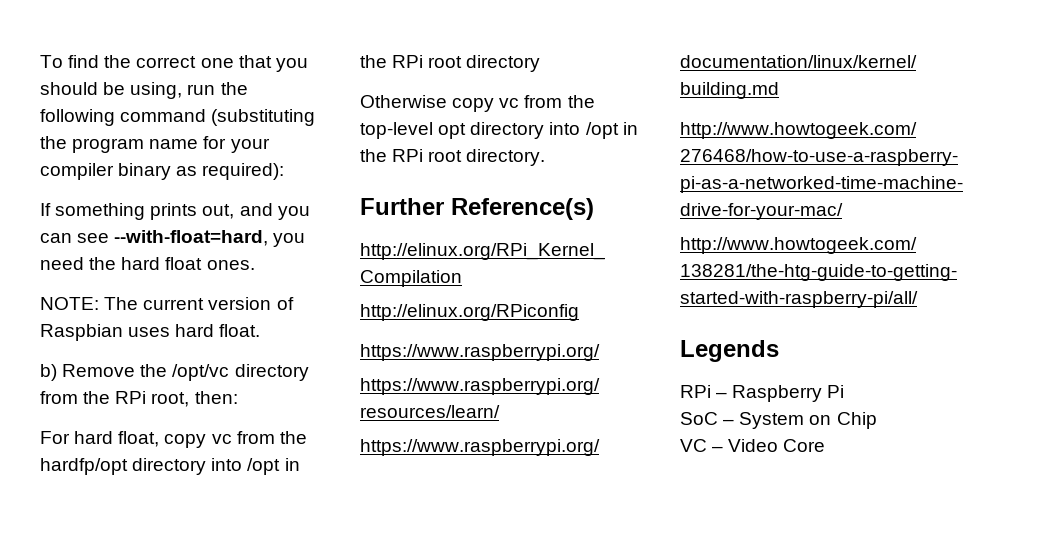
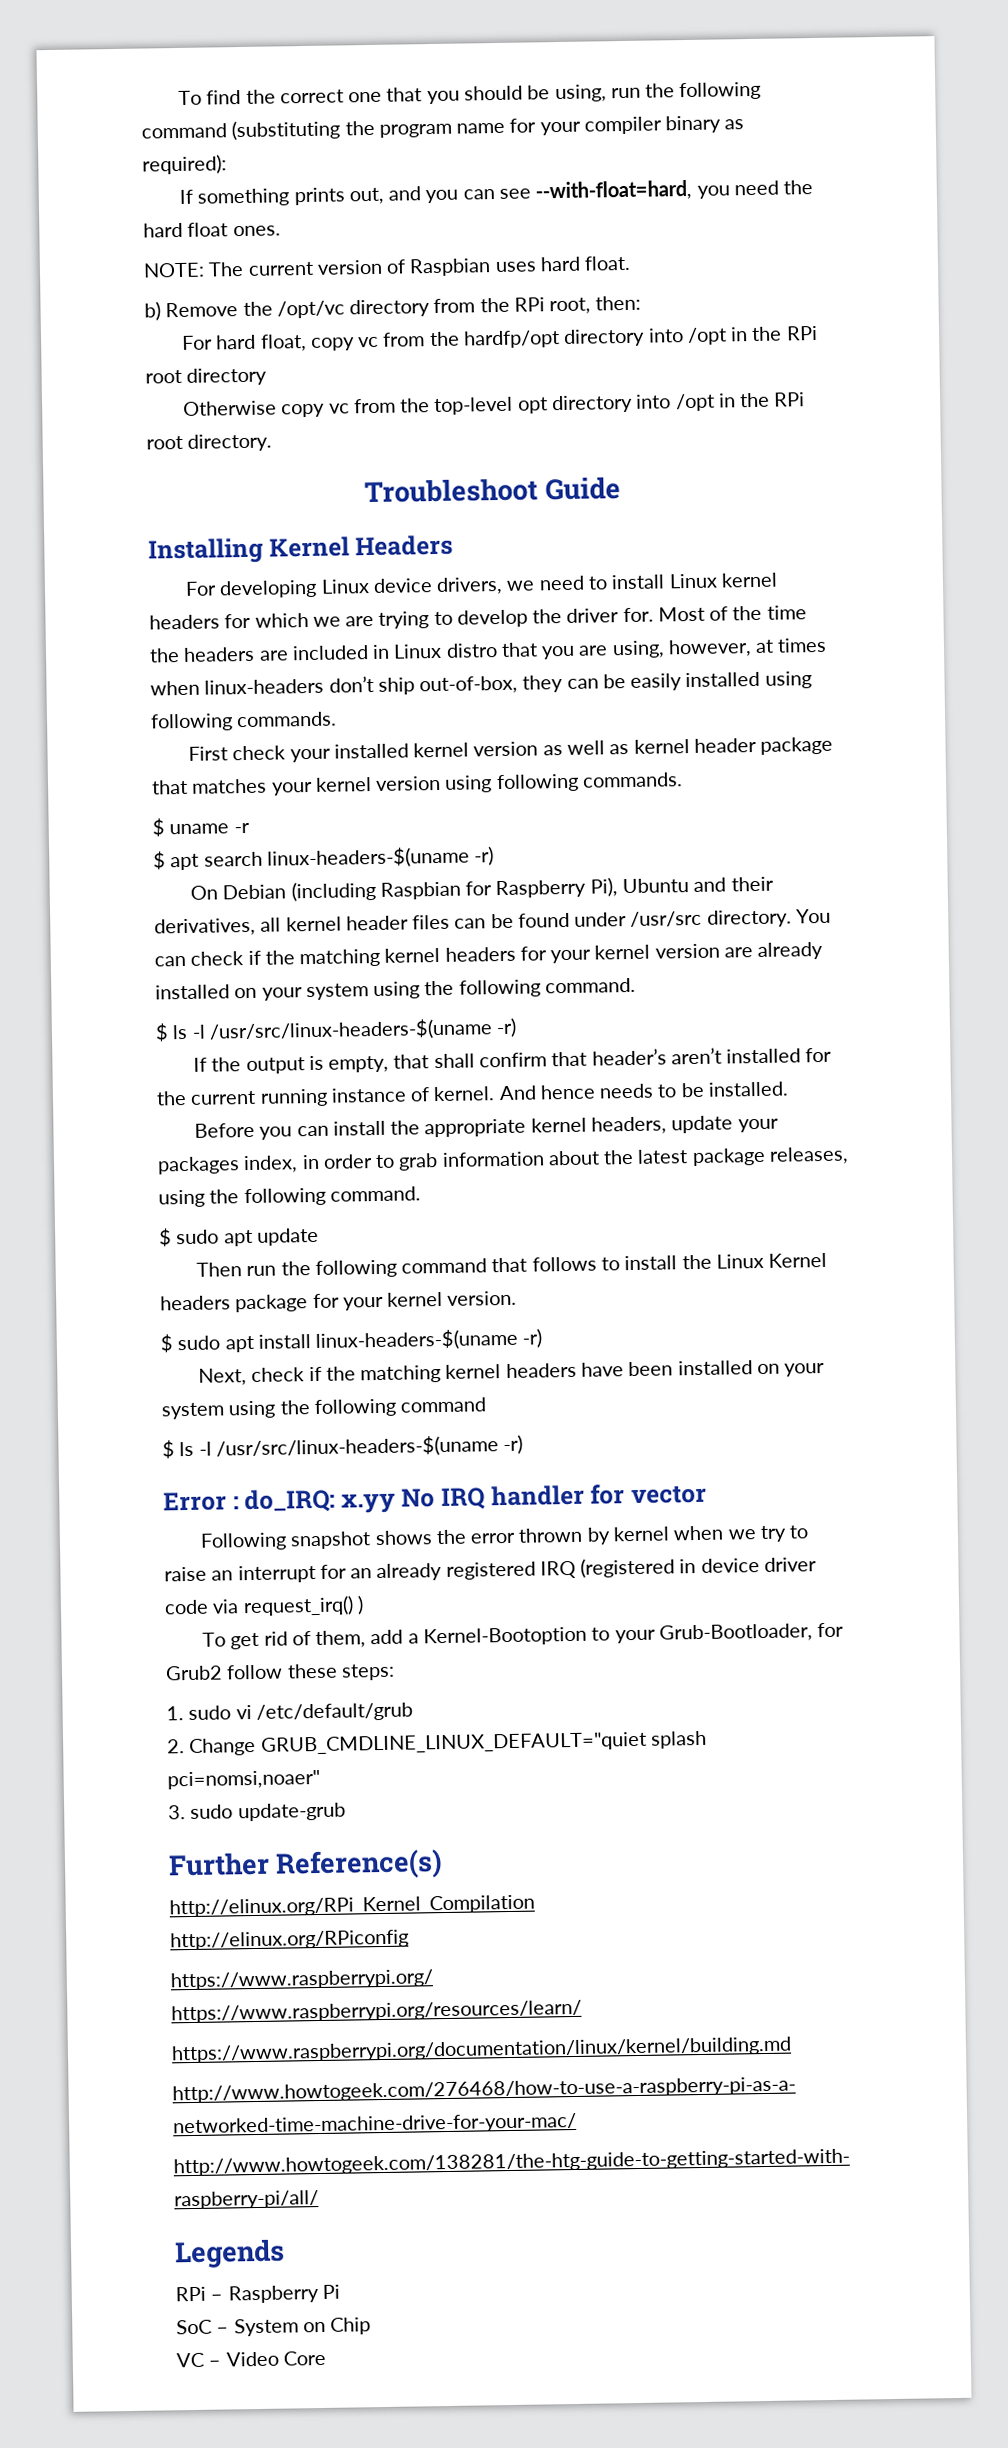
(546, 157) none -> [364,477,621,504] [148,534,454,565] [185,572,778,599] [149,605,807,630] [149,637,828,663] [150,671,812,696] [150,711,338,732] [188,736,834,763] [151,772,683,796] [152,818,250,837] [153,846,495,871] [190,876,774,902] [154,908,831,937] [154,941,824,968] [155,977,636,1001] [155,1017,518,1042] [193,1047,833,1075] [156,1081,789,1107] [194,1115,779,1140] [157,1146,849,1175] [158,1186,421,1208] [159,1227,319,1247] [196,1252,828,1278] [160,1290,518,1313] [160,1328,543,1353] [198,1360,826,1386] [161,1397,487,1420] [162,1434,524,1459] [163,1484,707,1514] [200,1525,809,1551] [164,1557,817,1584] [164,1595,364,1617] [202,1622,845,1650] [165,1663,395,1681] [166,1702,413,1722] [167,1730,707,1757] [167,1769,320,1790] [168,1802,346,1822] // Troubleshoot Guide // Installing Kernel Headers // For developing Linux device drivers, we need to install Linux kernel headers for which we are trying to develop the driver for. Most of the time the headers are included in Linux distro that you are using, however, at times when linux-headers don’t ship out-of-box, they can be easily installed using following commands. // First check your installed kernel version as well as kernel header package that matches your kernel version using following commands. // $ uname -r // $ apt search linux-headers-$(uname -r) // On Debian (including Raspbian for Raspberry Pi), Ubuntu and their derivatives, all kernel header files can be found under /usr/src directory. You can check if the matching kernel headers for your kernel version are already installed on your system using the following command. // $ ls -l /usr/src/linux-headers-$(uname -r) // If the output is empty, that shall confirm that header’s aren’t installed for the current running instance of kernel. And hence needs to be installed. // Before you can install the appropriate kernel headers, update your packages index, in order to grab information about the latest package releases, using the following command. // $ sudo apt update // Then run the following command that follows to install the Linux Kernel headers package for your kernel version. // $ sudo apt install linux-headers-$(uname -r) // Next, check if the matching kernel headers have been installed on your system using the following command // $ ls -l /usr/src/linux-headers-$(uname -r) // Error : do_IRQ: x.yy No IRQ handler for vector // Following snapshot shows the error thrown by kernel when we try to raise an interrupt for an already registered IRQ (registered in device driver code via request_irq() ) // To get rid of them, add a Kernel-Bootoption to your Grub-Bootloader, for Grub2 follow these steps: // 1. sudo vi /etc/default/grub // 2. Change GRUB_CMDLINE_LINUX_DEFAULT="quiet splash pci=nomsi,noaer" // 3. sudo update-grub

